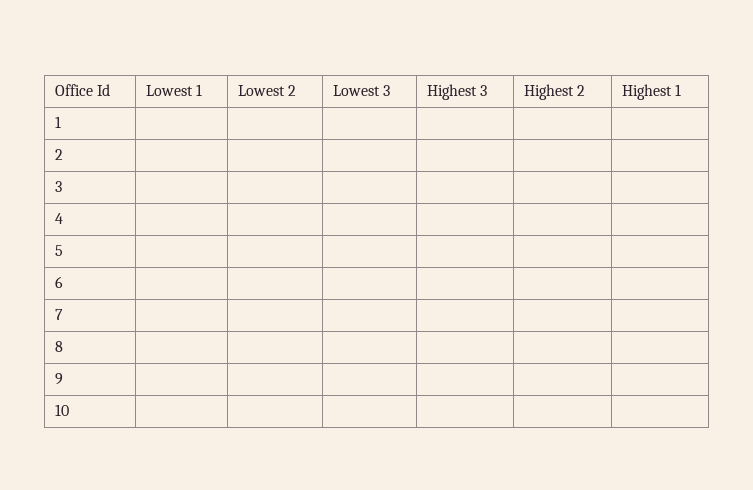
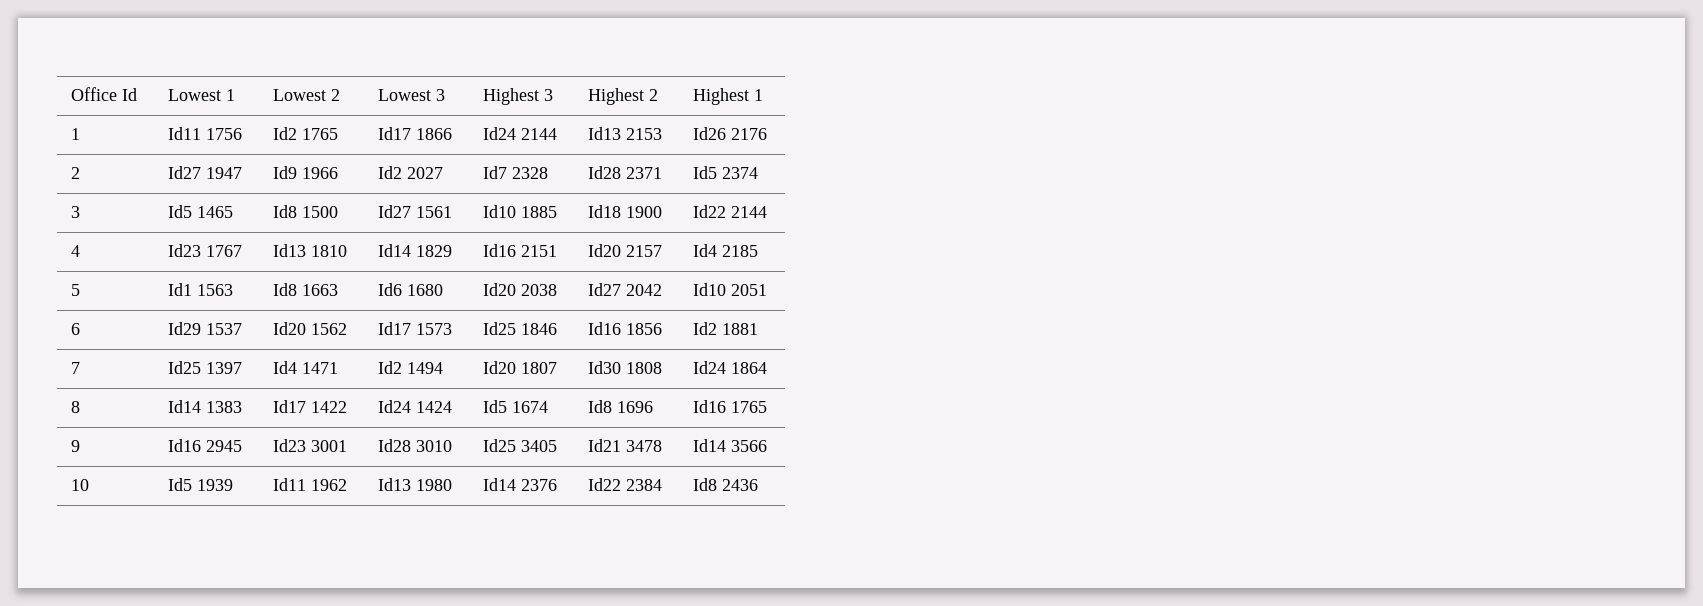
[54,149,63,160] [54,181,62,192] [54,213,63,224] [54,245,63,256] [54,276,63,288] [54,309,63,320] [54,341,63,352] [54,373,63,385] [54,404,69,416] | | | | | // 2 | | | | | | // 3 | | | | | | // 4 | | | | | | // 5 | | | | | | // 6 | | | | | | // 7 | | | | | | // 8 | | | | | | // 9 | | | | | | // 10 | | | | | | -> [168,127,243,140] [273,127,339,140] [378,127,453,140] [483,127,558,140] [588,127,663,140] [693,127,768,140] [71,167,81,179] [168,166,243,179] [273,166,339,179] [378,166,444,179] [483,166,549,179] [588,166,663,179] [693,166,759,179] [71,206,81,218] [168,205,234,218] [273,205,339,218] [378,205,453,218] [483,205,558,218] [588,205,663,218] [693,205,768,218] [71,245,81,257] [168,244,243,257] [273,244,348,257] [378,244,453,257] [483,244,558,257] [588,244,663,257] [693,244,759,257] [71,284,81,296] [168,283,234,296] [273,283,339,296] [378,283,444,296] [483,283,558,296] [588,283,663,296] [693,283,768,296] [71,323,81,335] [168,322,243,335] [273,322,348,335] [378,322,453,335] [483,322,558,335] [588,322,663,335] [693,322,759,335] [71,362,81,374] [168,361,243,374] [273,361,339,374] [378,361,444,374] [483,361,558,374] [588,361,663,374] [693,361,768,374] [71,401,81,413] [168,400,243,413] [273,400,348,413] [378,400,453,413] [483,400,549,413] [588,400,654,413] [693,400,768,413] [71,440,81,452] [168,439,243,452] [273,439,348,452] [378,439,453,452] [483,439,558,452] [588,439,663,452] [693,439,768,452] [71,479,90,491] [168,478,234,491] [273,478,348,491] [378,478,453,491] [483,478,558,491] [588,478,663,491] [693,478,759,491] Id11 1756 | Id2 1765 | Id17 1866 | Id24 2144 | Id13 2153 | Id26 2176 // 2 | Id27 1947 | Id9 1966 | Id2 2027 | Id7 2328 | Id28 2371 | Id5 2374 // 3 | Id5 1465 | Id8 1500 | Id27 1561 | Id10 1885 | Id18 1900 | Id22 2144 // 4 | Id23 1767 | Id13 1810 | Id14 1829 | Id16 2151 | Id20 2157 | Id4 2185 // 5 | Id1 1563 | Id8 1663 | Id6 1680 | Id20 2038 | Id27 2042 | Id10 2051 // 6 | Id29 1537 | Id20 1562 | Id17 1573 | Id25 1846 | Id16 1856 | Id2 1881 // 7 | Id25 1397 | Id4 1471 | Id2 1494 | Id20 1807 | Id30 1808 | Id24 1864 // 8 | Id14 1383 | Id17 1422 | Id24 1424 | Id5 1674 | Id8 1696 | Id16 1765 // 9 | Id16 2945 | Id23 3001 | Id28 3010 | Id25 3405 | Id21 3478 | Id14 3566 // 10 | Id5 1939 | Id11 1962 | Id13 1980 | Id14 2376 | Id22 2384 | Id8 2436

